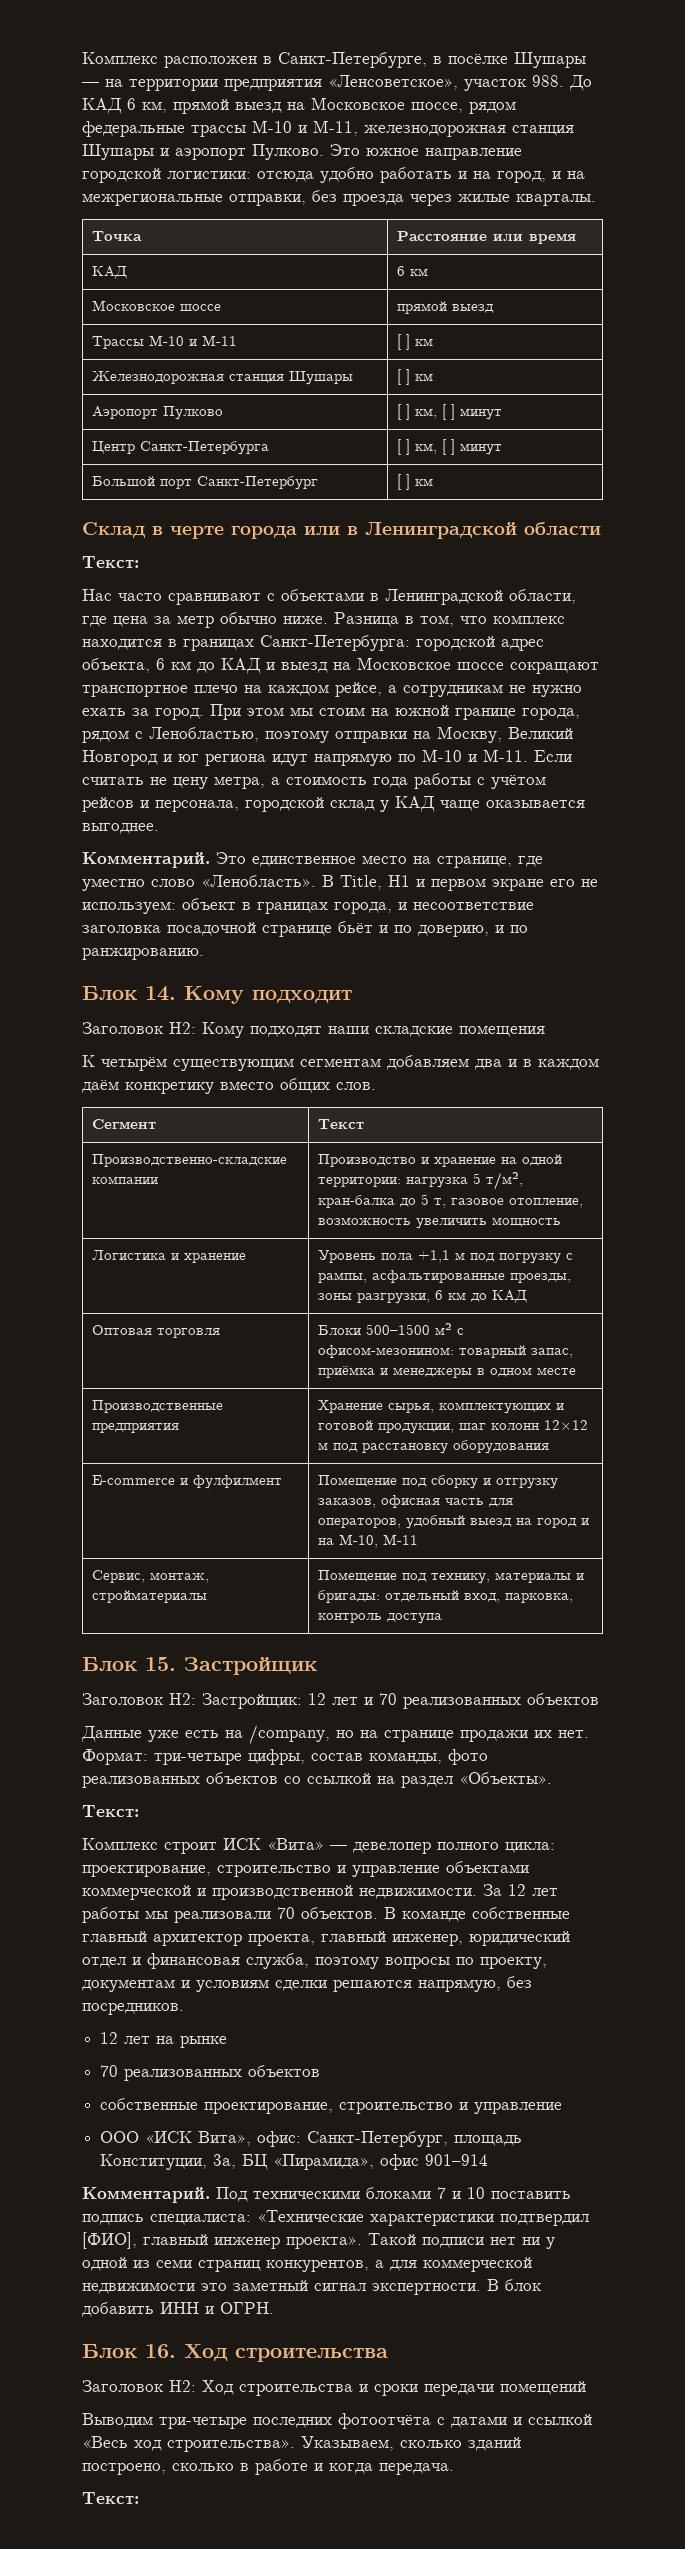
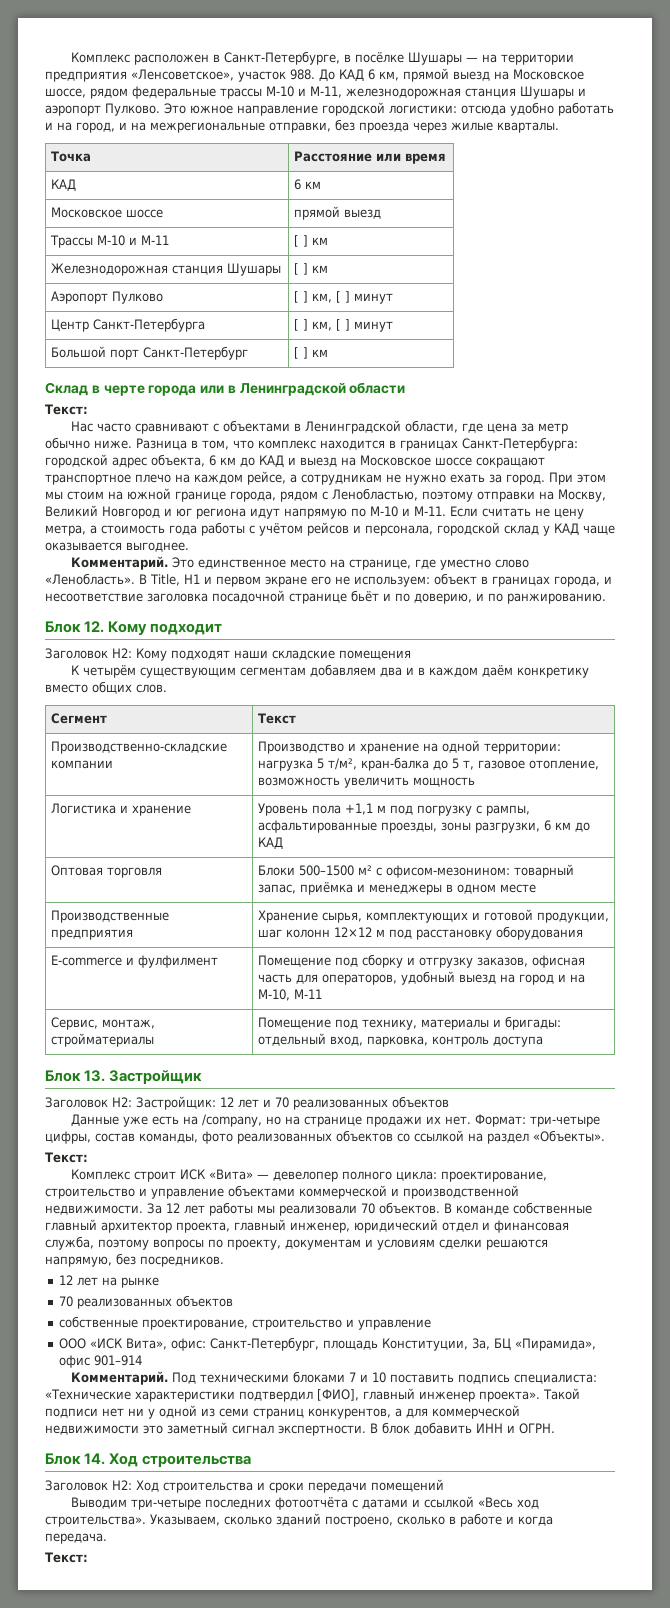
[145,986,176,1001] 14. -> [84,621,105,633] 12.
[145,1657,176,1671] 15. -> [84,1070,106,1082] 13.
[145,2344,176,2358] 16. -> [84,1453,106,1465] 14.

